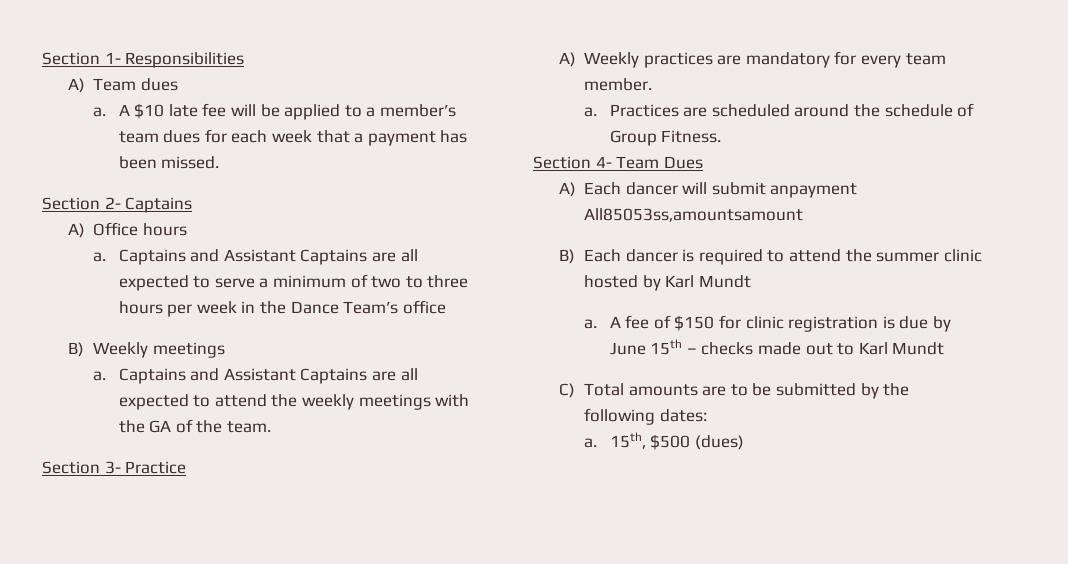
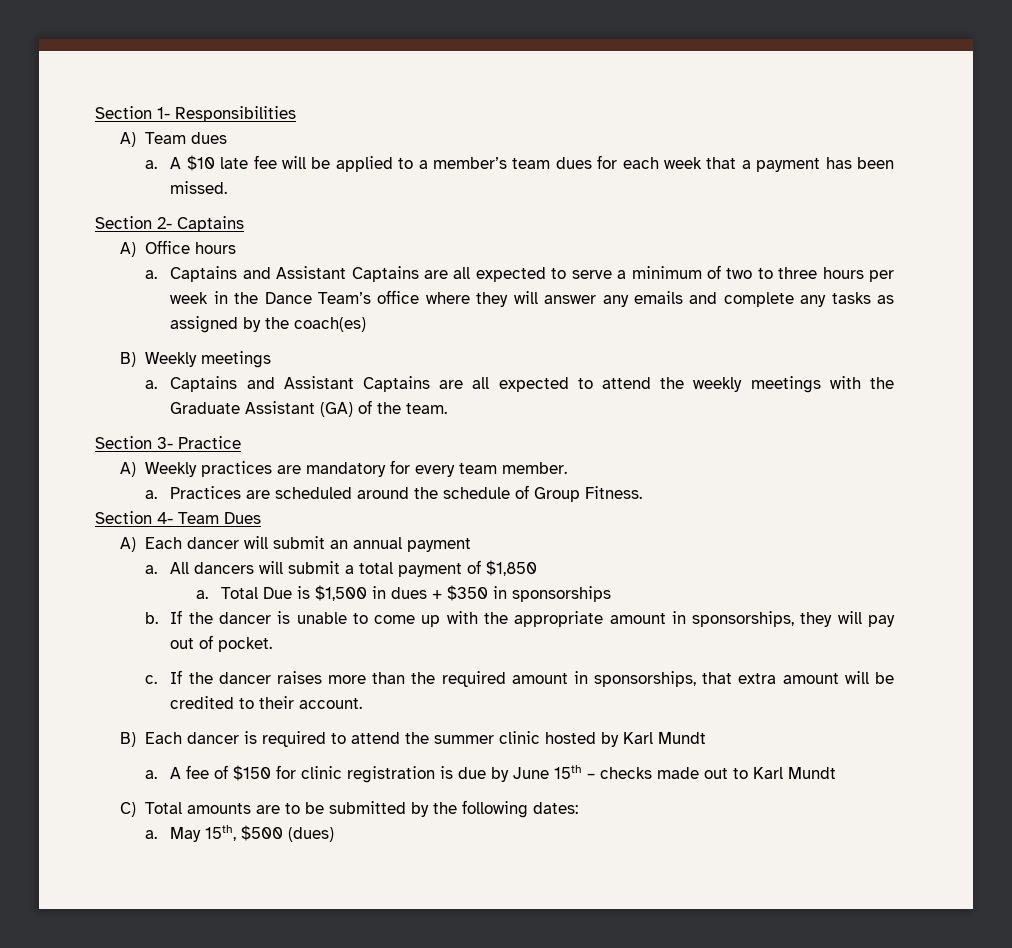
(446, 307) none -> [425,291,894,307] [170,316,367,333] where they will answer any emails and complete any tasks as assigned by the coach(es)
[149,420,172,433] GA -> [170,401,354,417] Graduate Assistant (GA)
[770,183,858,198] [584,208,804,222] anpayment All85053ss,amountsamount -> [330,537,472,552] [145,560,538,577] [195,585,611,602] [145,610,895,627] [170,635,273,652] [145,670,894,687] [170,696,363,709] an annual payment // a. All dancers will submit a total payment of $1,850 // a. Total Due is $1,500 in dues + $350 in sponsorships // b. If the dancer is unable to come up with the appropriate amount in sponsorships, they will pay out of pocket. // c. If the dancer raises more than the required amount in sponsorships, that extra amount will be credited to their account.
(598, 443) none -> [170,827,202,842] May

